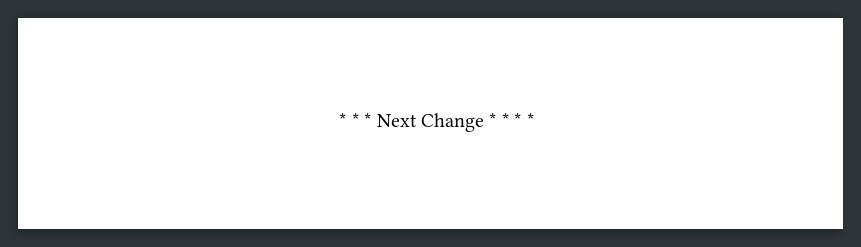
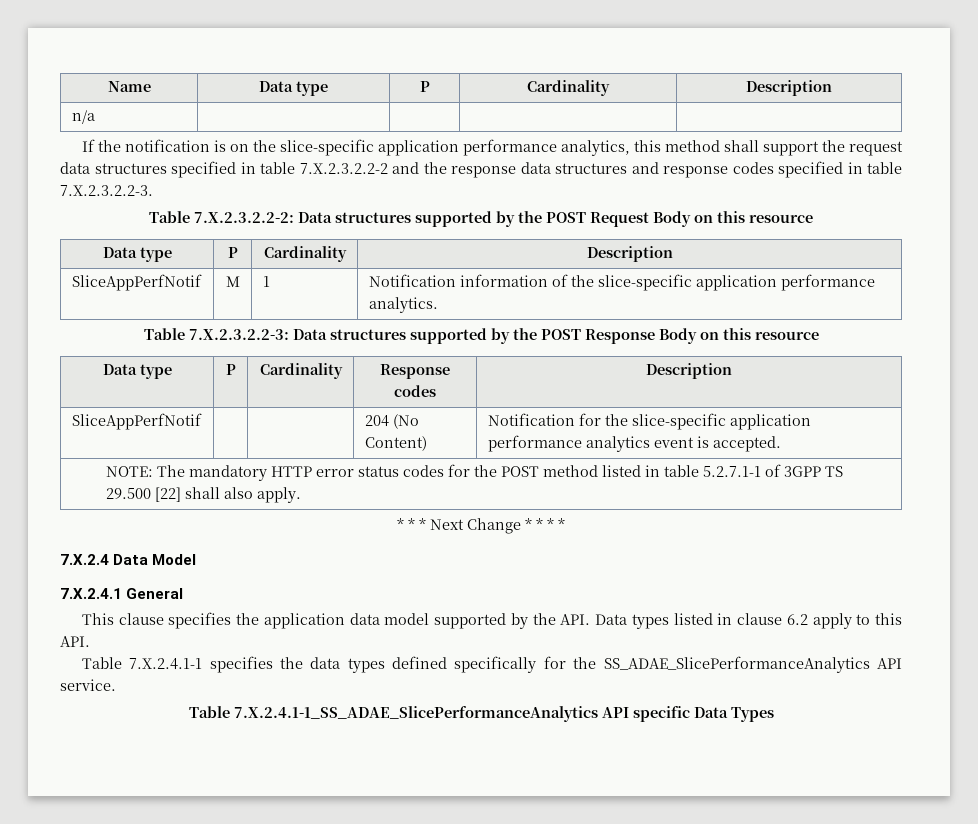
(339, 120) none -> [107,81,151,92] [259,81,328,96] [419,81,430,92] [527,80,610,96] [746,80,832,96] [71,110,95,124] [81,139,903,156] [60,161,902,178] [60,185,153,196] [149,211,813,227] [102,247,172,262] [227,247,238,258] [263,246,347,262] [586,246,673,262] [71,274,202,291] [225,276,240,287] [262,276,270,287] [368,274,875,291] [368,297,438,313] [143,328,819,344] [102,364,172,379] [225,364,236,375] [259,363,343,379] [380,364,451,379] [394,385,437,397] [646,363,732,379] [71,413,202,430] [364,414,419,429] [364,436,427,451] [487,413,811,430] [487,435,781,452] [106,464,844,481] [106,487,302,503] Name | Data type | P | Cardinality | Description // n/a | | | | // If the notification is on the slice-specific application performance analytics, this method shall support the request data structures specified in table 7.X.2.3.2.2-2 and the response data structures and response codes specified in table 7.X.2.3.2.2-3. // Table 7.X.2.3.2.2-2: Data structures supported by the POST Request Body on this resource // Data type | P | Cardinality | Description // SliceAppPerfNotif | M | 1 | Notification information of the slice-specific application performance analytics. // Table 7.X.2.3.2.2-3: Data structures supported by the POST Response Body on this resource // Data type | P | Cardinality | Response codes | Description // SliceAppPerfNotif | | | 204 (No Content) | Notification for the slice-specific application performance analytics event is accepted. // NOTE: The mandatory HTTP error status codes for the POST method listed in table 5.2.7.1-1 of 3GPP TS 29.500 [22] shall also apply. //
(534, 120) none -> [60,554,197,565] [60,588,184,599] [81,612,902,629] [60,636,90,647] [81,656,902,673] [60,679,116,691] [188,706,774,722] // 7.X.2.4 Data Model // 7.X.2.4.1 General // This clause specifies the application data model supported by the API. Data types listed in clause 6.2 apply to this API. // Table 7.X.2.4.1-1 specifies the data types defined specifically for the SS_ADAE_SlicePerformanceAnalytics API service. // Table 7.X.2.4.1-1_SS_ADAE_SlicePerformanceAnalytics API specific Data Types

